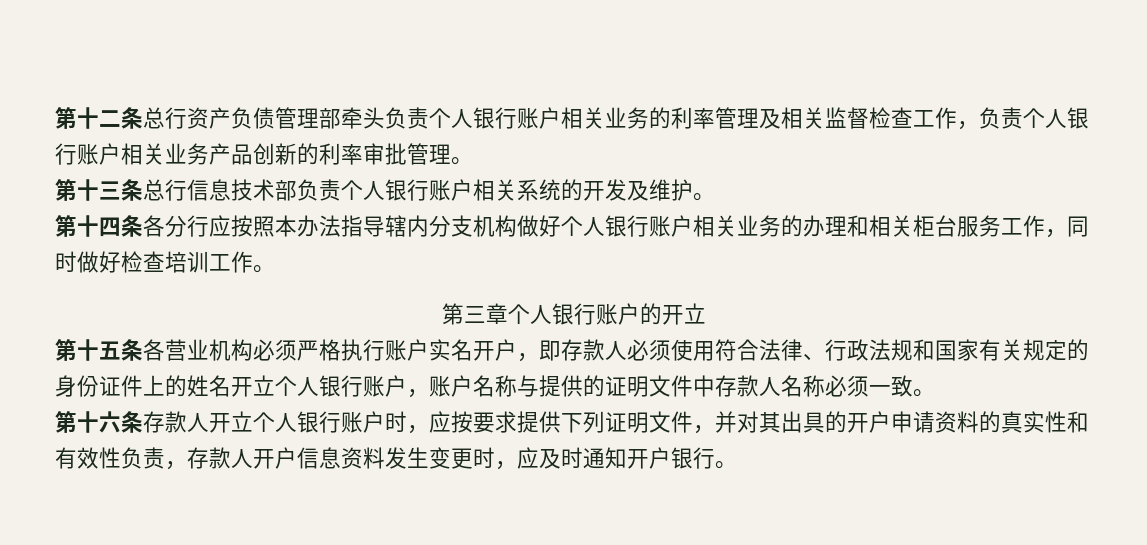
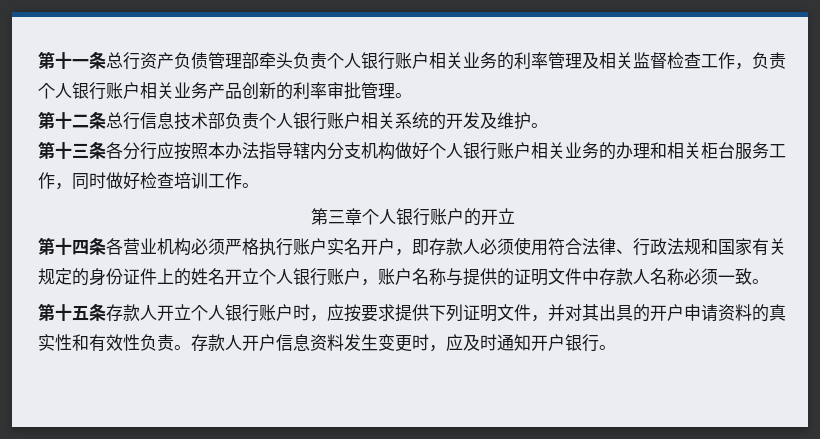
[55,107,121,129] 第十二 -> [38,51,89,69] 第十一
[99,181,121,200] 三 -> [72,114,89,128] 二
[99,217,121,237] 四 -> [72,143,89,158] 三
[99,341,121,360] 五 -> [72,240,89,255] 四
[99,411,121,433] 六 -> [72,306,89,321] 五
[165,461,187,470] ， -> [174,345,191,350] 。

